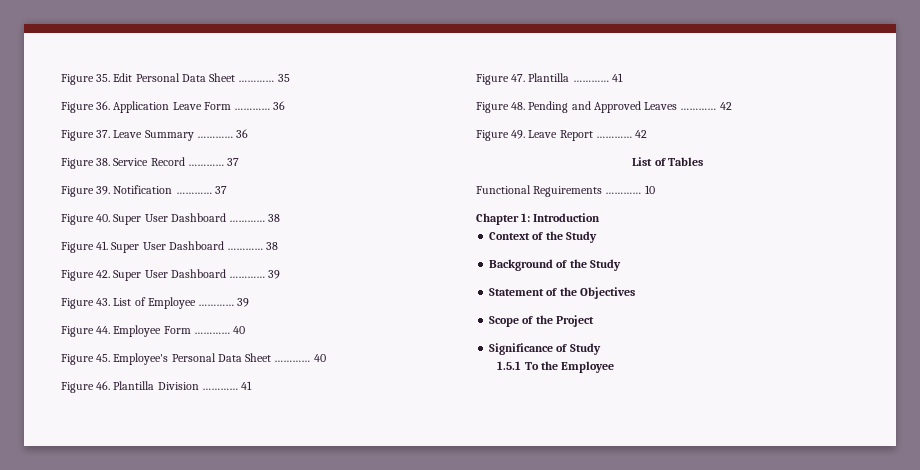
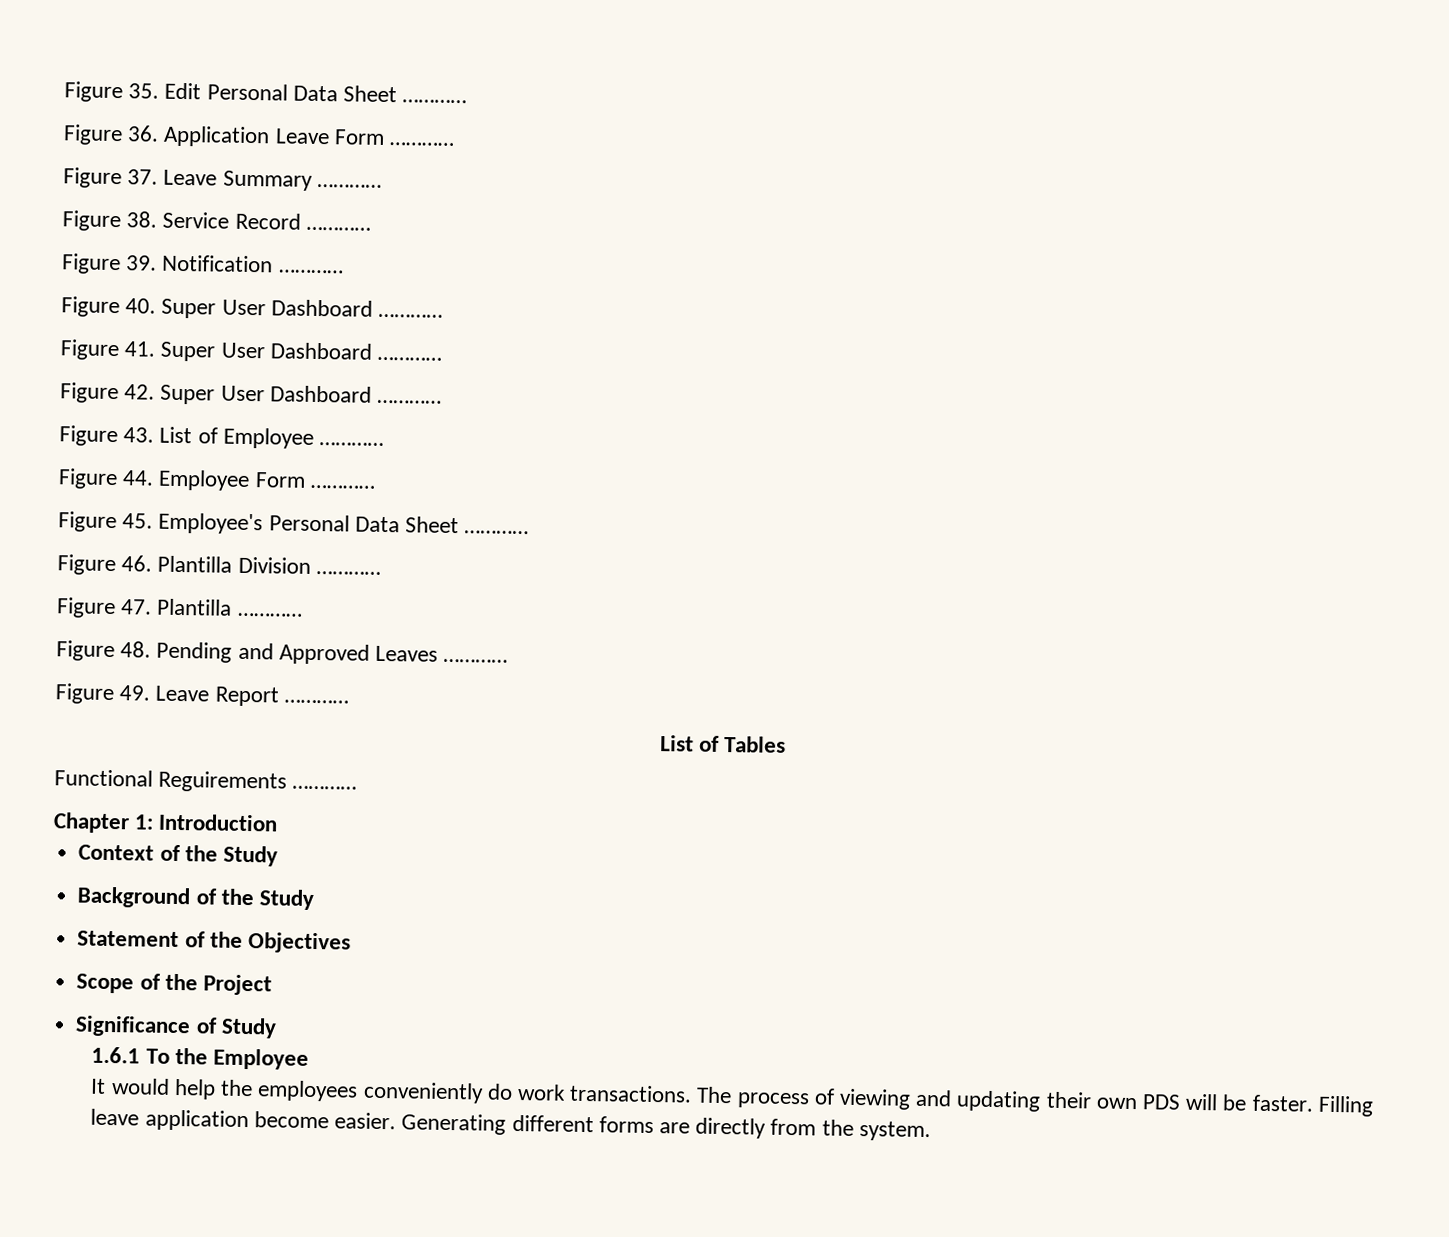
[277,74,290,82] 35 -> (468, 101) none
[273,101,286,110] 36 -> (455, 144) none
[236,129,249,138] 36 -> (382, 185) none
[227,158,240,166] 37 -> (371, 228) none
[214,186,227,194] 37 -> (344, 271) none
[268,214,281,222] 38 -> (444, 315) none
[266,242,279,250] 38 -> (443, 358) none
[268,270,281,279] 39 -> (443, 401) none
[237,298,250,307] 39 -> (385, 444) none
[233,326,246,334] 40 -> (375, 486) none
[313,354,326,362] 40 -> (530, 532) none
[241,381,253,390] 41 -> (381, 573) none
[611,73,623,82] 41 -> (303, 614) none
[719,102,732,110] 42 -> (509, 660) none
[635,130,648,138] 42 -> (349, 701) none
[644,185,655,194] 10 -> (358, 787) none
[497,361,522,370] 1.5.1 -> [91,1046,141,1064] 1.6.1
(615, 367) none -> [90,1078,1374,1117] [90,1108,931,1142] // It would help the employees conveniently do work transactions. The process of viewing and updating their own PDS will be faster. Filling leave application become easier. Generating different forms are directly from the system.

